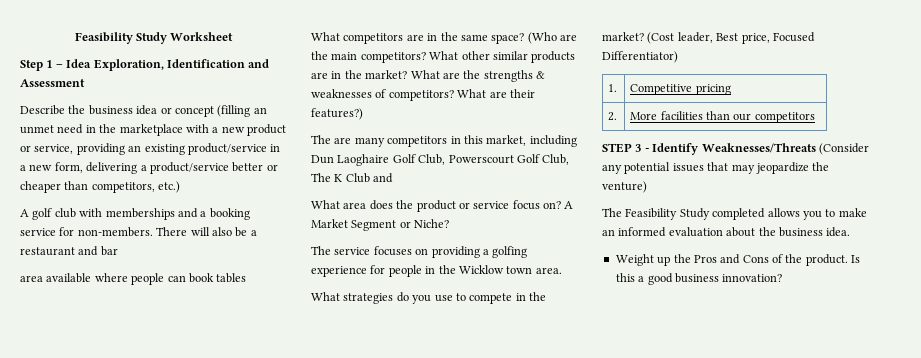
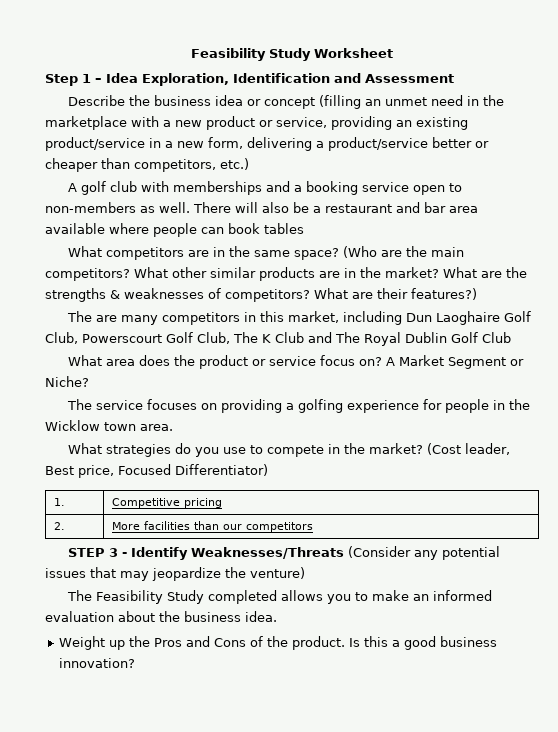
[59,227,153,237] for non-members. -> [413,183,463,195] [45,202,190,213] open to non-members as well.
(118, 251) // -> (446, 207) none
(394, 178) none -> [335,332,511,346] The Royal Dublin Golf Club

